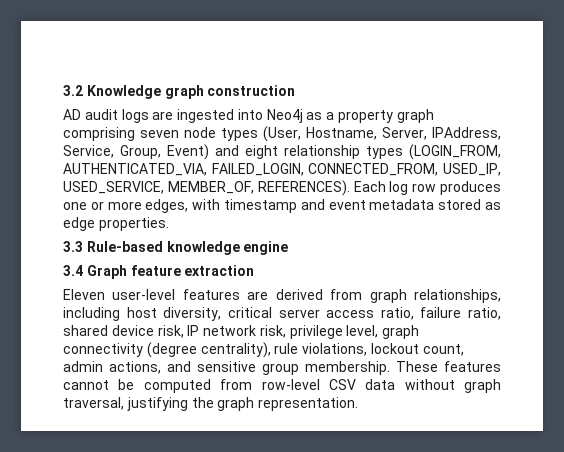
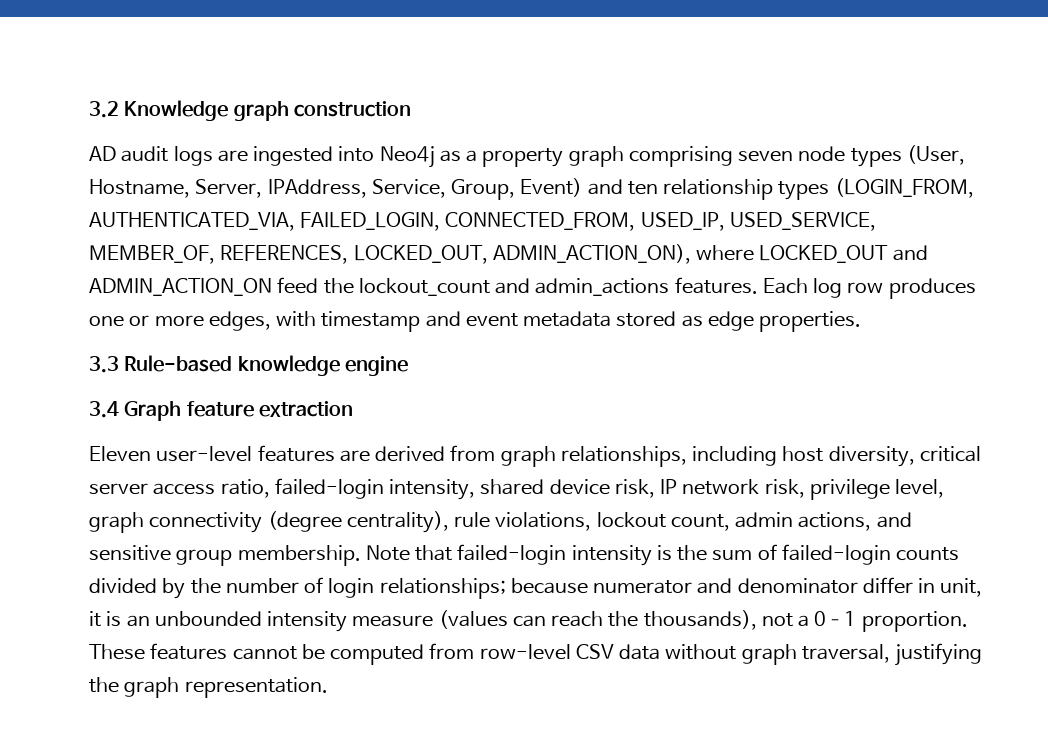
[245,145,278,159] eight -> [627,181,658,195] ten
[257,180,350,196] REFERENCES). -> [220,244,928,264] [89,277,758,296] REFERENCES, LOCKED_OUT, ADMIN_ACTION_ON), where LOCKED_OUT and ADMIN_ACTION_ON feed the lockout_count and admin_actions features.
[420,307,501,320] failure ratio, -> [274,478,476,500] failed-login intensity,
(390, 368) none -> [365,544,960,566] [89,577,983,599] [89,610,968,632] Note that failed-login intensity is the sum of failed-login counts divided by the number of login relationships; because numerator and denominator differ in unit, it is an unbounded intensity measure (values can reach the thousands), not a 0–1 proportion.

